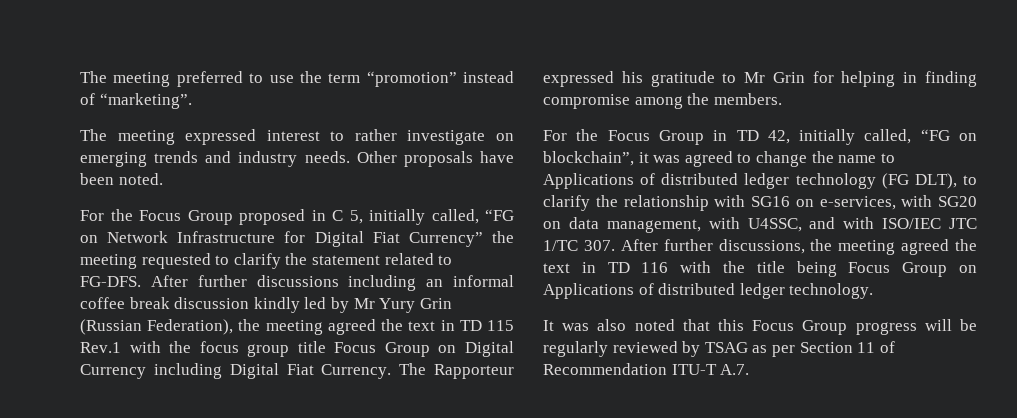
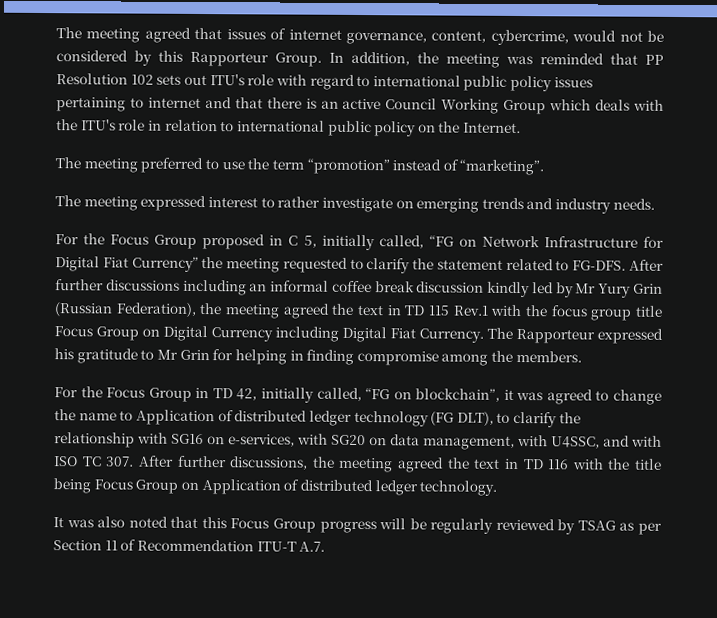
[80,71,171,87] The meeting -> [56,27,664,46] [56,50,664,68] [56,73,593,92] [56,97,665,115] [56,119,522,137] [55,157,138,173] The meeting agreed that issues of internet governance, content, cybercrime, would not be considered by this Rapporteur Group. In addition, the meeting was reminded that PP Resolution 102 sets out ITU's role with regard to international public policy issues pertaining to internet and that there is an active Council Working Group which deals with the ITU's role in relation to international public policy on the Internet. // The meeting
[356,151,514,167] [80,173,163,185] Other proposals have been noted. -> (655, 204) none
[543,173,634,189] Applications -> [135,409,215,426] Application
[882,218,977,229] [543,240,578,251] ISO/IEC JTC 1/TC -> [54,456,102,467] ISO TC
[543,283,634,299] Applications -> [201,479,281,495] Application

